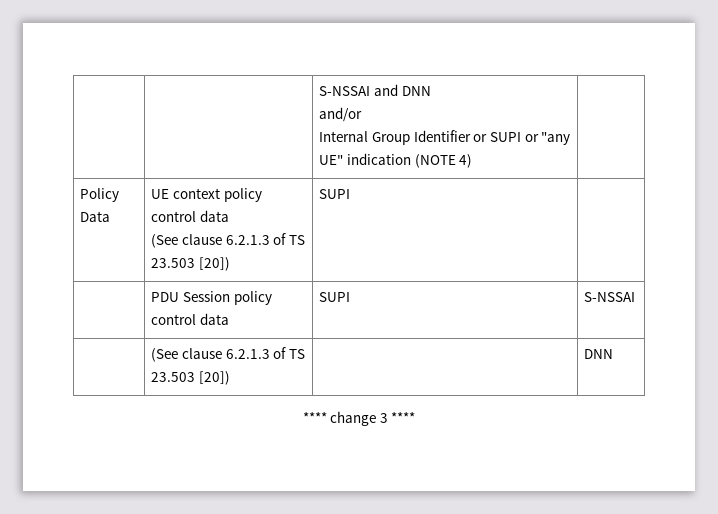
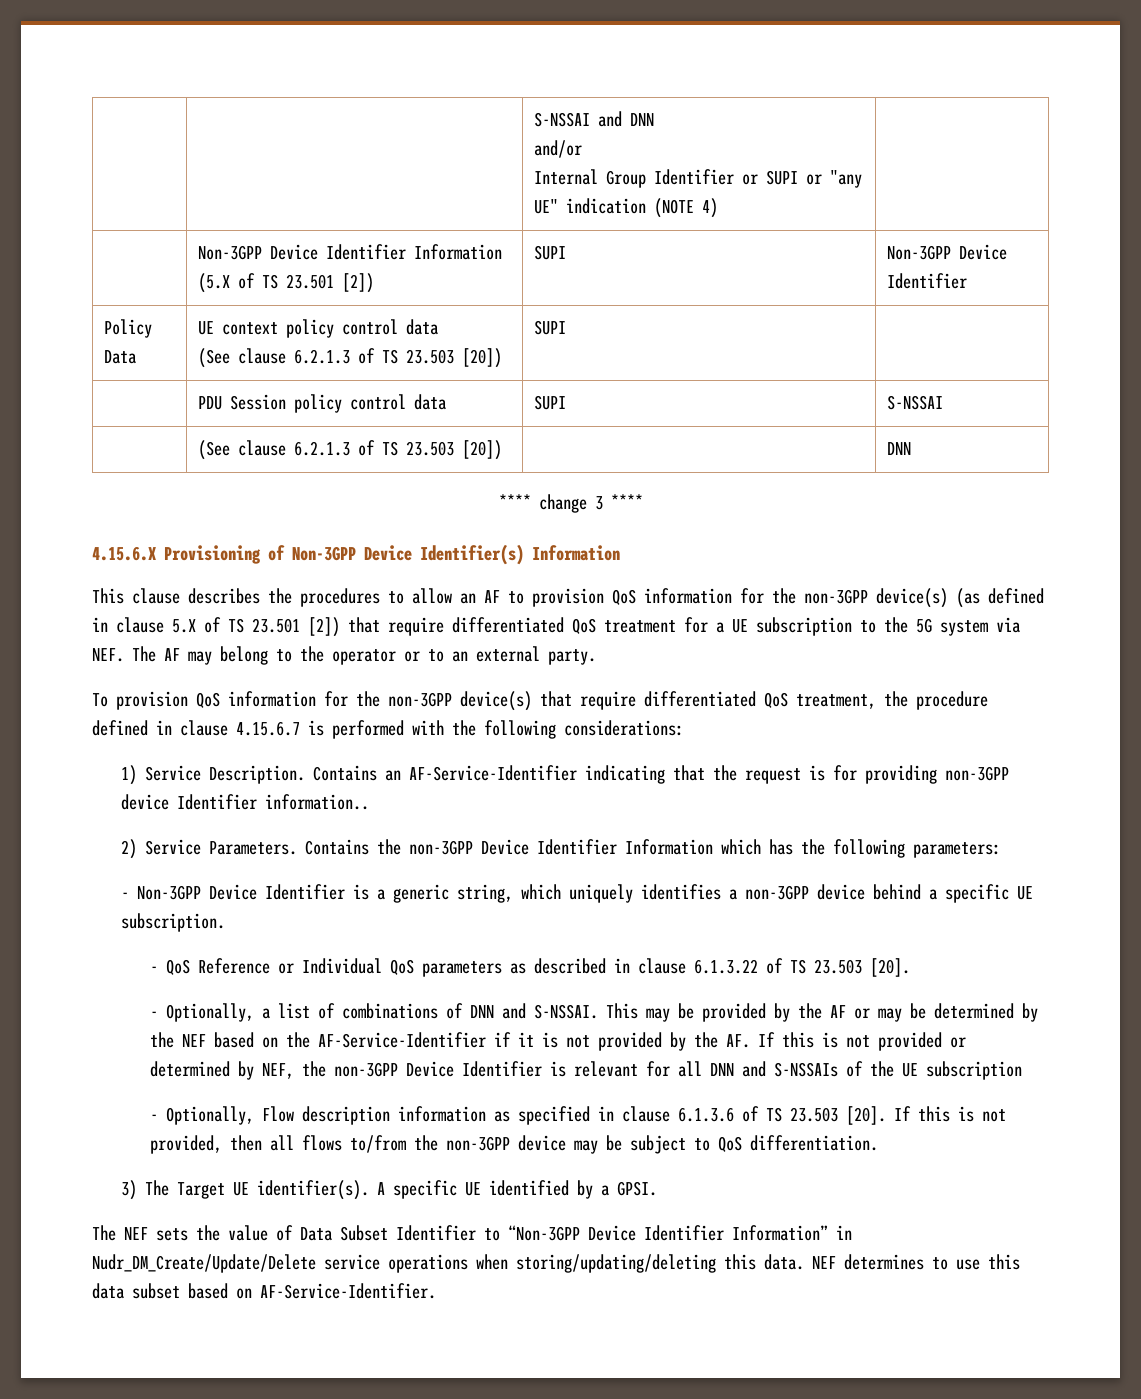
(473, 161) none -> [197,244,502,260] [197,273,374,293] [533,245,566,260] [886,244,1007,260] [886,273,967,289] // | Non-3GPP Device Identifier Information (5.X of TS 23.501 [2]) | SUPI | Non-3GPP Device Identifier
(416, 417) none -> [92,544,620,565] [92,588,1044,608] [92,617,1020,637] [92,646,596,665] [92,691,988,711] [92,720,684,739] [121,765,1010,785] [121,794,370,810] [121,839,1002,859] [121,884,1034,903] [121,913,226,932] [150,958,911,977] [150,1003,1039,1022] [150,1032,967,1051] [150,1061,1023,1080] [150,1106,1007,1125] [150,1135,879,1154] [121,1180,658,1200] [92,1225,852,1241] [92,1254,1020,1273] [92,1283,436,1299] // 4.15.6.X Provisioning of Non-3GPP Device Identifier(s) Information // This clause describes the procedures to allow an AF to provision QoS information for the non-3GPP device(s) (as defined in clause 5.X of TS 23.501 [2]) that require differentiated QoS treatment for a UE subscription to the 5G system via NEF. The AF may belong to the operator or to an external party. // To provision QoS information for the non-3GPP device(s) that require differentiated QoS treatment, the procedure defined in clause 4.15.6.7 is performed with the following considerations: // 1) Service Description. Contains an AF-Service-Identifier indicating that the request is for providing non-3GPP device Identifier information.. // 2) Service Parameters. Contains the non-3GPP Device Identifier Information which has the following parameters: // - Non-3GPP Device Identifier is a generic string, which uniquely identifies a non-3GPP device behind a specific UE subscription. // - QoS Reference or Individual QoS parameters as described in clause 6.1.3.22 of TS 23.503 [20]. // - Optionally, a list of combinations of DNN and S-NSSAI. This may be provided by the AF or may be determined by the NEF based on the AF-Service-Identifier if it is not provided by the AF. If this is not provided or determined by NEF, the non-3GPP Device Identifier is relevant for all DNN and S-NSSAIs of the UE subscription // - Optionally, Flow description information as specified in clause 6.1.3.6 of TS 23.503 [20]. If this is not provided, then all flows to/from the non-3GPP device may be subject to QoS differentiation. // 3) The Target UE identifier(s). A specific UE identified by a GPSI. // The NEF sets the value of Data Subset Identifier to “Non-3GPP Device Identifier Information” in Nudr_DM_Create/Update/Delete service operations when storing/updating/deleting this data. NEF determines to use this data subset based on AF-Service-Identifier.

